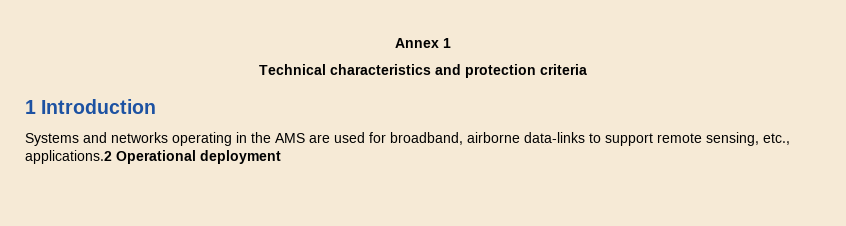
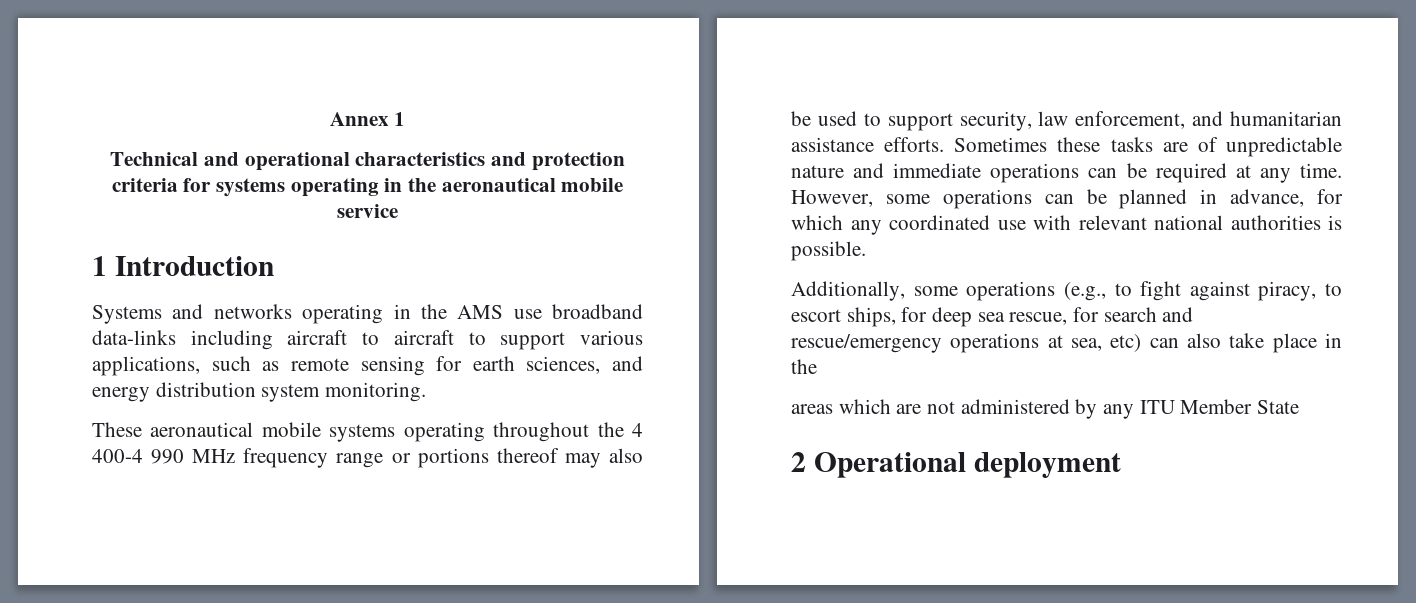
(326, 69) none -> [203,152,350,171] and operational
(587, 69) none -> [183,178,624,197] [337,204,398,218] for systems operating in the aeronautical mobile service
[309,132,790,146] [25,150,112,164] are used for broadband, airborne data-links to support remote sensing, etc., applications.2 -> [513,304,643,319] [92,330,643,350] [92,356,643,376] [92,382,427,402] [92,422,643,442] [92,448,643,468] [791,111,1342,131] [791,137,1342,157] [791,163,1342,183] [791,189,1343,209] [791,215,1342,235] [791,241,866,261] [791,281,1342,301] [791,307,1194,327] [791,333,1342,353] [791,359,817,374] [791,399,1300,419] [791,452,806,472] use broadband data-links including aircraft to aircraft to support various applications, such as remote sensing for earth sciences, and energy distribution system monitoring. // These aeronautical mobile systems operating throughout the 4 400-4 990 MHz frequency range or portions thereof may also be used to support security, law enforcement, and humanitarian assistance efforts. Sometimes these tasks are of unpredictable nature and immediate operations can be required at any time. However, some operations can be planned in advance, for which any coordinated use with relevant national authorities is possible. // Additionally, some operations (e.g., to fight against piracy, to escort ships, for deep sea rescue, for search and rescue/emergency operations at sea, etc) can also take place in the // areas which are not administered by any ITU Member State // 2

